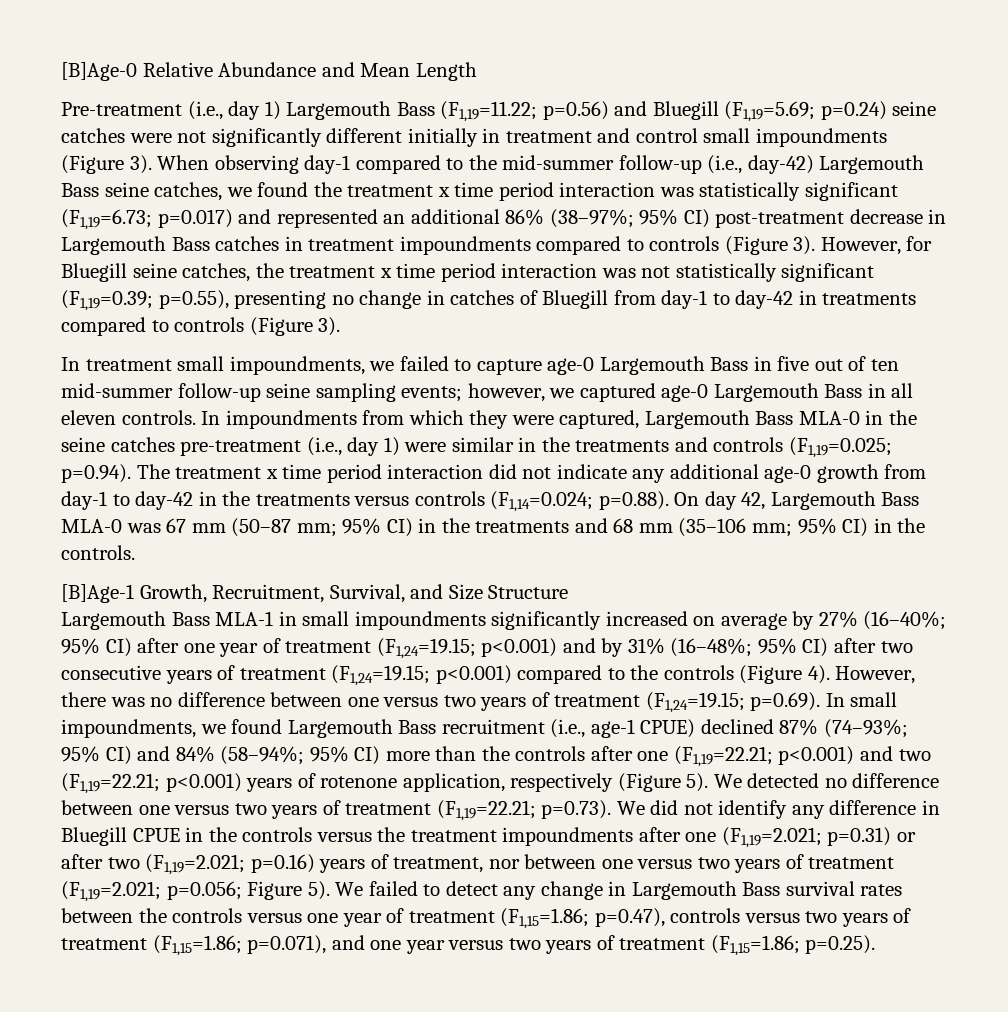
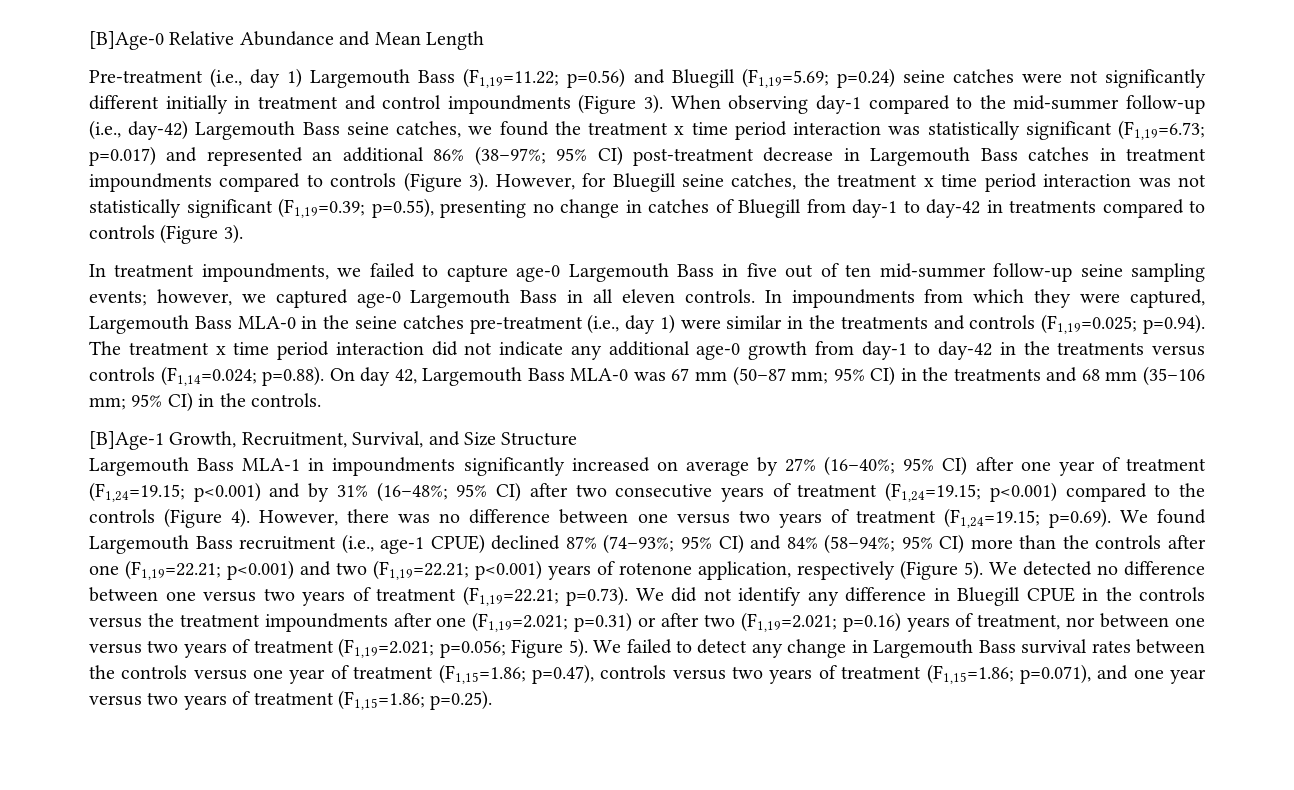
[703,128,751,143] small -> (442, 102) none
[177,356,225,371] small -> (195, 270) none
[302,611,350,626] small -> (325, 464) none
[825,692,898,707] [61,719,226,738] In small impoundments, we -> [1119,510,1148,523] We

